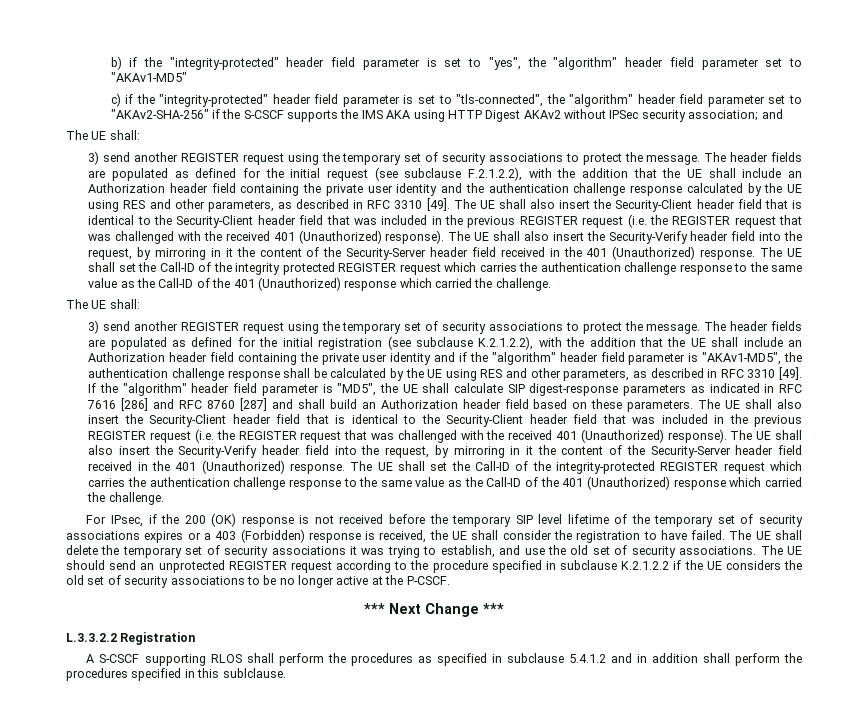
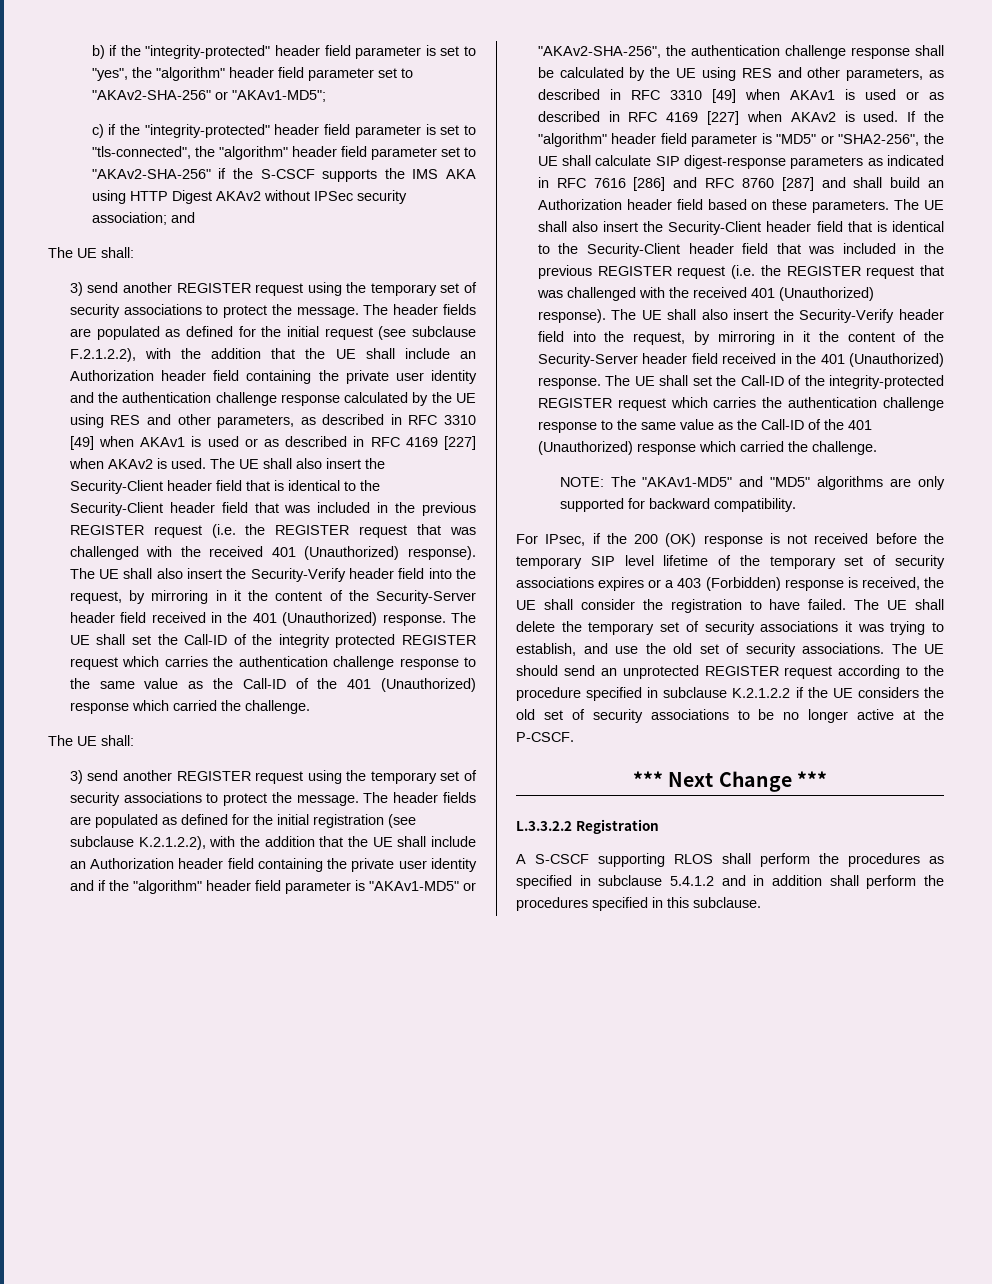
[110,72,187,82] "AKAv1-MD5" -> [91,90,326,102] "AKAv2-SHA-256" or "AKAv1-MD5";
[426,198,450,211] [49]. -> [69,436,476,450] [68,458,206,469] [49] when AKAv1 is used or as described in RFC 4169 [227] when AKAv2 is used.
[702,352,782,365] "AKAv1-MD5", -> [368,881,476,891] [537,46,661,58] "AKAv1-MD5" or "AKAv2-SHA-256",
[779,367,803,380] [49]. -> [711,89,945,103] [537,111,899,125] [49] when AKAv1 is used or as described in RFC 4169 [227] when AKAv2 is used.
[337,383,377,396] "MD5", -> [776,134,920,146] "MD5" or "SHA2-256",
(164, 498) none -> [559,476,945,490] [559,498,796,512] // NOTE: The "AKAv1-MD5" and "MD5" algorithms are only supported for backward compatibility.
[222,668,286,678] sublclause. -> [693,897,761,908] subclause.

